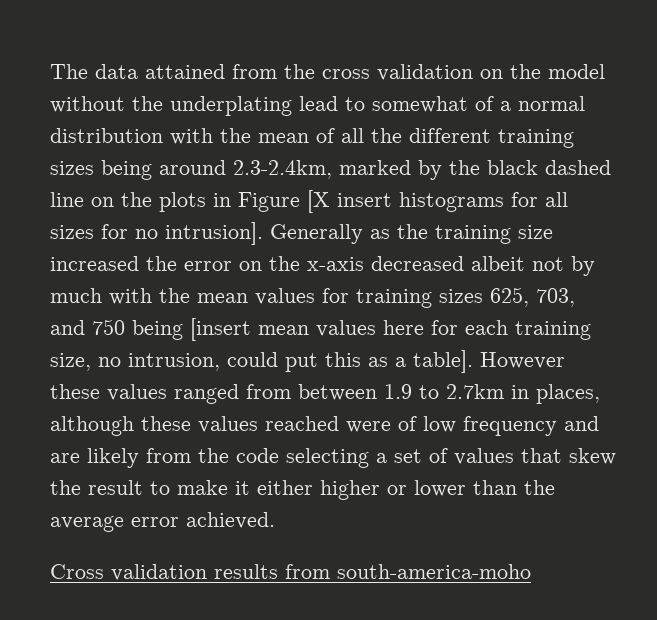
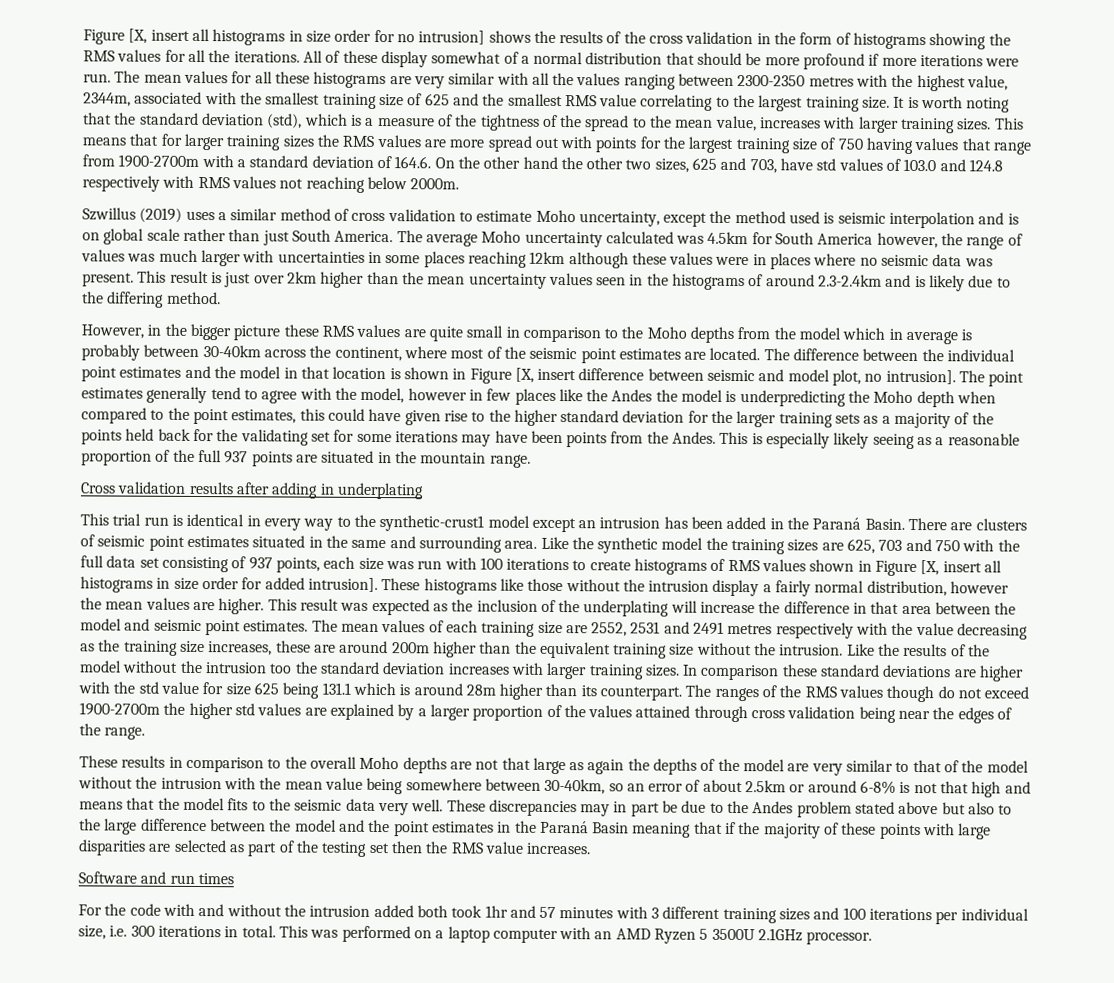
[50,64,605,81] [50,96,365,116] The data attained from the cross validation on the model without the underplating lead to -> [83,28,1011,50] [83,49,428,68] Figure [X, insert all histograms in size order for no intrusion] shows the results of the cross validation in the form of histograms showing the RMS values for all the iterations. All of these display
[170,128,574,148] [50,160,611,180] [50,190,568,213] [50,222,553,245] [50,256,595,276] [50,287,575,308] [50,318,591,341] [50,350,565,373] [50,384,600,404] [50,416,599,436] [50,448,616,468] [50,480,555,500] [50,512,275,532] [50,564,531,581] with the mean of all the different training sizes being around 2.3-2.4km, marked by the black dashed line on the plots in Figure [X insert histograms for all sizes for no intrusion]. Generally as the training size increased the error on the x-axis decreased albeit not by much with the mean values for training sizes 625, 703, and 750 being [insert mean values here for each training size, no intrusion, could put this as a table]. However these values ranged from between 1.9 to 2.7km in places, although these values reached were of low frequency and are likely from the code selecting a set of values that skew the result to make it either higher or lower than the average error achieved. // Cross validation results from south-america-moho -> [665,52,1020,70] [83,70,1009,92] [83,91,1011,113] [83,112,1024,134] [82,133,1032,155] [82,154,1004,174] [82,175,460,193] [82,207,1019,229] [82,228,1023,250] [81,249,993,270] [82,270,1011,292] [82,291,221,308] [81,323,973,345] [81,344,1016,364] [81,365,1025,387] [81,386,997,408] [81,407,994,429] [81,428,1020,449] [81,449,531,468] [80,481,424,500] [80,513,1027,533] [80,534,1020,555] [80,555,1003,577] [80,576,1010,597] [80,597,1017,617] [80,618,1029,640] [80,639,991,659] [79,660,1025,682] [78,681,1030,703] [79,702,1013,724] [79,723,146,740] [79,755,1029,776] [78,776,1031,798] [79,797,1013,818] [79,818,992,840] [78,839,592,857] [78,871,234,885] [78,903,1029,925] [78,925,873,945] that should be more profound if more iterations were run. The mean values for all these histograms are very similar with all the values ranging between 2300-2350 metres with the highest value, 2344m, associated with the smallest training size of 625 and the smallest RMS value correlating to the largest training size. It is worth noting that the standard deviation (std), which is a measure of the tightness of the spread to the mean value, increases with larger training sizes. This means that for larger training sizes the RMS values are more spread out with points for the largest training size of 750 having values that range from 1900-2700m with a standard deviation of 164.6. On the other hand the other two sizes, 625 and 703, have std values of 103.0 and 124.8 respectively with RMS values not reaching below 2000m. // Szwillus (2019) uses a similar method of cross validation to estimate Moho uncertainty, except the method used is seismic interpolation and is on global scale rather than just South America. The average Moho uncertainty calculated was 4.5km for South America however, the range of values was much larger with uncertainties in some places reaching 12km although these values were in places where no seismic data was present. This result is just over 2km higher than the mean uncertainty values seen in the histograms of around 2.3-2.4km and is likely due to the differing method. // However, in the bigger picture these RMS values are quite small in comparison to the Moho depths from the model which in average is probably between 30-40km across the continent, where most of the seismic point estimates are located. The difference between the individual point estimates and the model in that location is shown in Figure [X, insert difference between seismic and model plot, no intrusion]. The point estimates generally tend to agree with the model, however in few places like the Andes the model is underpredicting the Moho depth when compared to the point estimates, this could have given rise to the higher standard deviation for the larger training sets as a majority of the points held back for the validating set for some iterations may have been points from the Andes. This is especially likely seeing as a reasonable proportion of the full 937 points are situated in the mountain range. // Cross validation results after adding in underplating // This trial run is identical in every way to the synthetic-crust1 model except an intrusion has been added in the Paraná Basin. There are clusters of seismic point estimates situated in the same and surrounding area. Like the synthetic model the training sizes are 625, 703 and 750 with the full data set consisting of 937 points, each size was run with 100 iterations to create histograms of RMS values shown in Figure [X, insert all histograms in size order for added intrusion]. These histograms like those without the intrusion display a fairly normal distribution, however the mean values are higher. This result was expected as the inclusion of the underplating will increase the difference in that area between the model and seismic point estimates. The mean values of each training size are 2552, 2531 and 2491 metres respectively with the value decreasing as the training size increases, these are around 200m higher than the equivalent training size without the intrusion. Like the results of the model without the intrusion too the standard deviation increases with larger training sizes. In comparison these standard deviations are higher with the std value for size 625 being 131.1 which is around 28m higher than its counterpart. The ranges of the RMS values though do not exceed 1900-2700m the higher std values are explained by a larger proportion of the values attained through cross validation being near the edges of the range. // These results in comparison to the overall Moho depths are not that large as again the depths of the model are very similar to that of the model without the intrusion with the mean value being somewhere between 30-40km, so an error of about 2.5km or around 6-8% is not that high and means that the model fits to the seismic data very well. These discrepancies may in part be due to the Andes problem stated above but also to the large difference between the model and the point estimates in the Paraná Basin meaning that if the majority of these points with large disparities are selected as part of the testing set then the RMS value increases. // Software and run times // For the code with and without the intrusion added both took 1hr and 57 minutes with 3 different training sizes and 100 iterations per individual size, i.e. 300 iterations in total. This was performed on a laptop computer with an AMD Ryzen 5 3500U 2.1GHz processor.

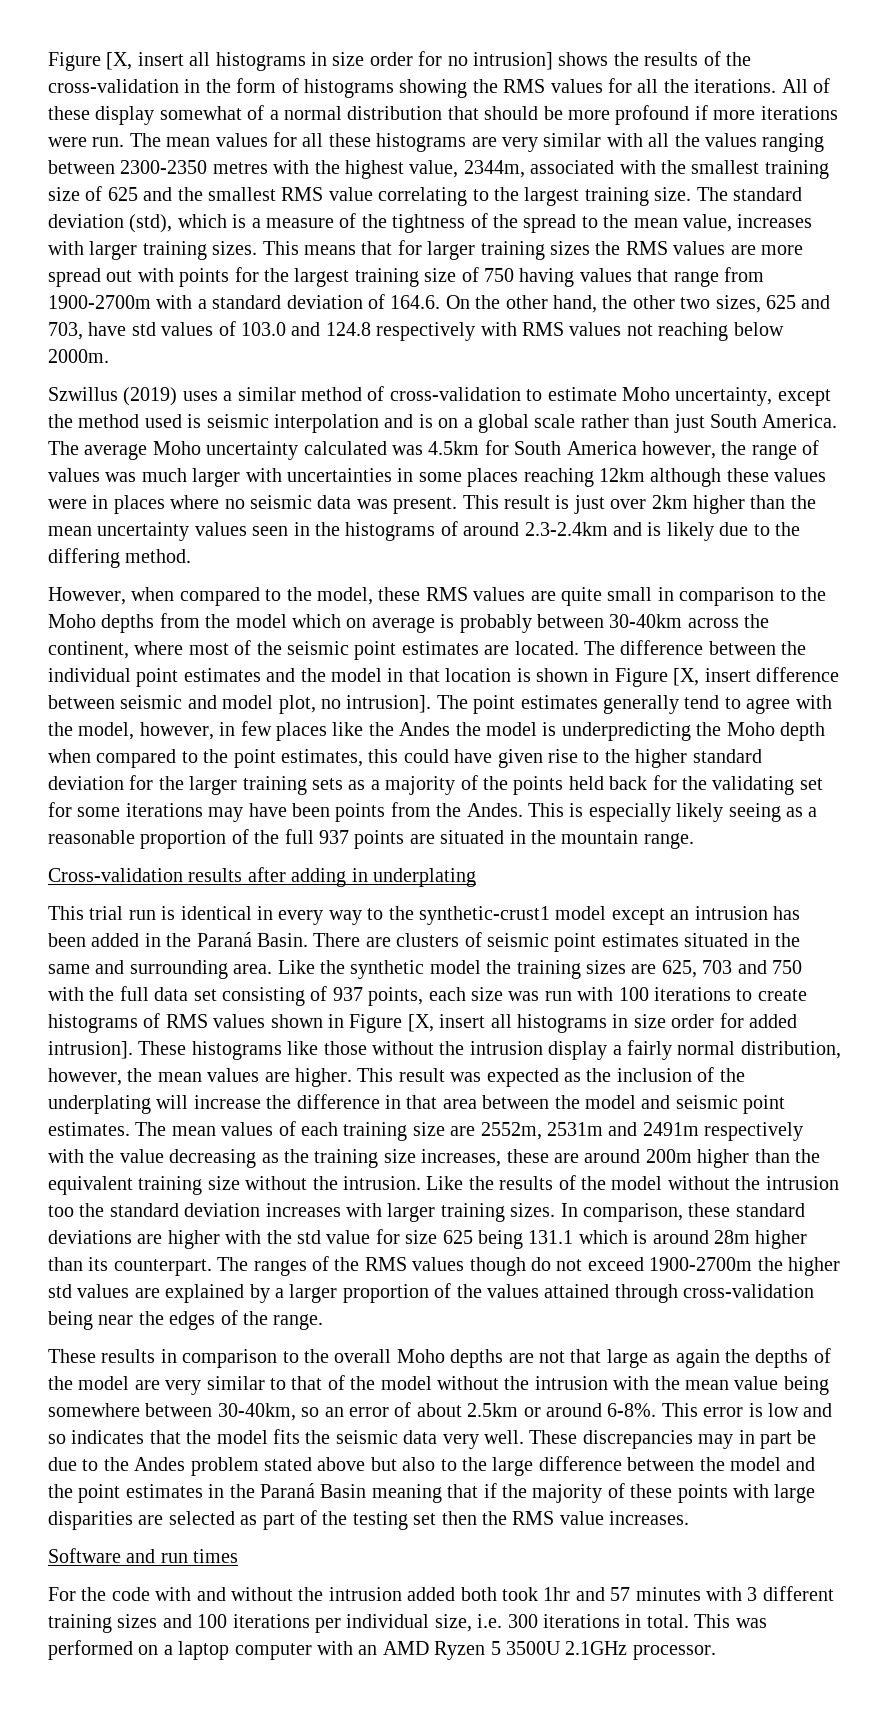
[649,31,754,45] cross validation -> [48,79,179,93] cross-validation
[893,96,1011,113] [83,112,137,125] It is worth noting that the -> [696,187,728,201] The
[522,156,558,169] hand -> [552,295,597,313] hand,
[351,209,456,222] cross validation -> [389,387,521,401] cross-validation
(100, 236) none -> [463,418,473,428] a
[147,323,281,341] in the bigger picture -> [131,587,373,606] when compared to the model,
[888,328,903,340] in -> [346,618,367,628] on
[407,388,467,401] however -> [139,722,214,740] however,
[80,481,187,494] Cross validation -> [48,868,183,882] Cross-validation
[950,581,1010,594] however -> [48,1068,122,1086] however,
[591,621,773,637] 2552, 2531 and 2491 metres -> [480,1122,699,1140] 2552m, 2531m and 2491m
[700,664,780,681] comparison -> [582,1203,683,1222] comparison,
[751,706,856,719] cross validation -> [683,1284,815,1298] cross-validation
[860,780,1031,798] [79,801,123,810] 6-8% is not that high and means -> [607,1403,833,1417] [48,1430,145,1444] 6-8%. This error is low and so indicates
[251,800,266,811] to -> (300, 1436) none

